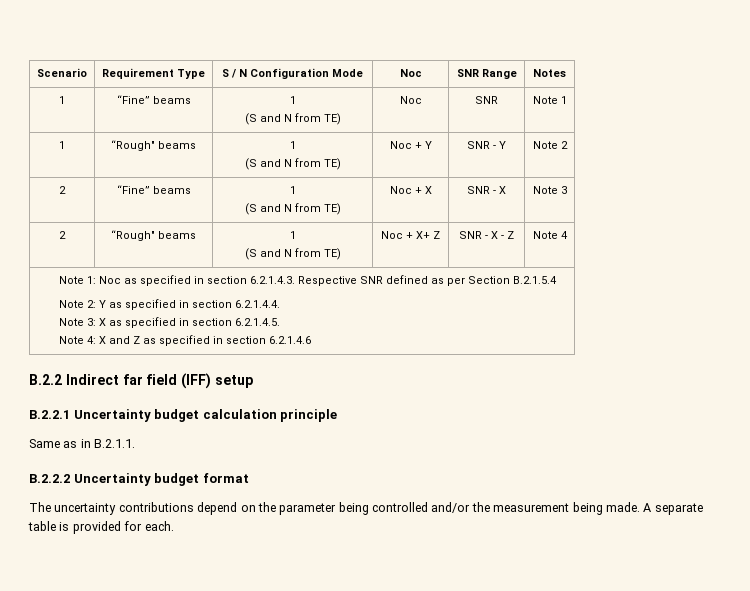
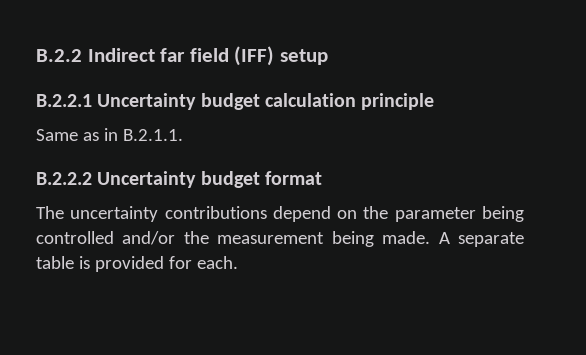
[37,68,87,77] [102,68,205,79] [222,68,363,79] [399,69,422,77] [456,69,517,79] [533,69,566,77] [59,96,65,104] [116,95,191,104] [289,96,296,104] [244,113,341,125] [399,96,422,104] [475,96,498,104] [532,96,567,104] [59,141,65,149] [111,140,196,151] [289,141,296,149] [244,158,341,170] [389,141,432,149] [467,141,506,149] [532,141,568,149] [59,186,66,194] [116,185,191,194] [289,186,296,194] [244,203,341,215] [389,186,432,194] [467,186,506,194] [532,186,567,194] [59,231,66,239] [111,230,196,241] [289,231,296,239] [244,248,341,260] [381,231,440,239] [459,231,514,239] [532,231,568,239] [58,275,557,286] [58,299,280,310] [58,317,280,328] [58,335,311,346] Scenario | Requirement Type | S / N Configuration Mode | Noc | SNR Range | Notes // 1 | “Fine” beams | 1 // (S and N from TE) | Noc | SNR | Note 1 // 1 | “Rough" beams | 1 // (S and N from TE) | Noc + Y | SNR - Y | Note 2 // 2 | “Fine” beams | 1 // (S and N from TE) | Noc + X | SNR - X | Note 3 // 2 | “Rough" beams | 1 // (S and N from TE) | Noc + X+ Z | SNR - X - Z | Note 4 // Note 1: Noc as specified in section 6.2.1.4.3. Respective SNR defined as per Section B.2.1.5.4 // Note 2: Y as specified in section 6.2.1.4.4. // Note 3: X as specified in section 6.2.1.4.5. // Note 4: X and Z as specified in section 6.2.1.4.6 // -> (36, 55) none

